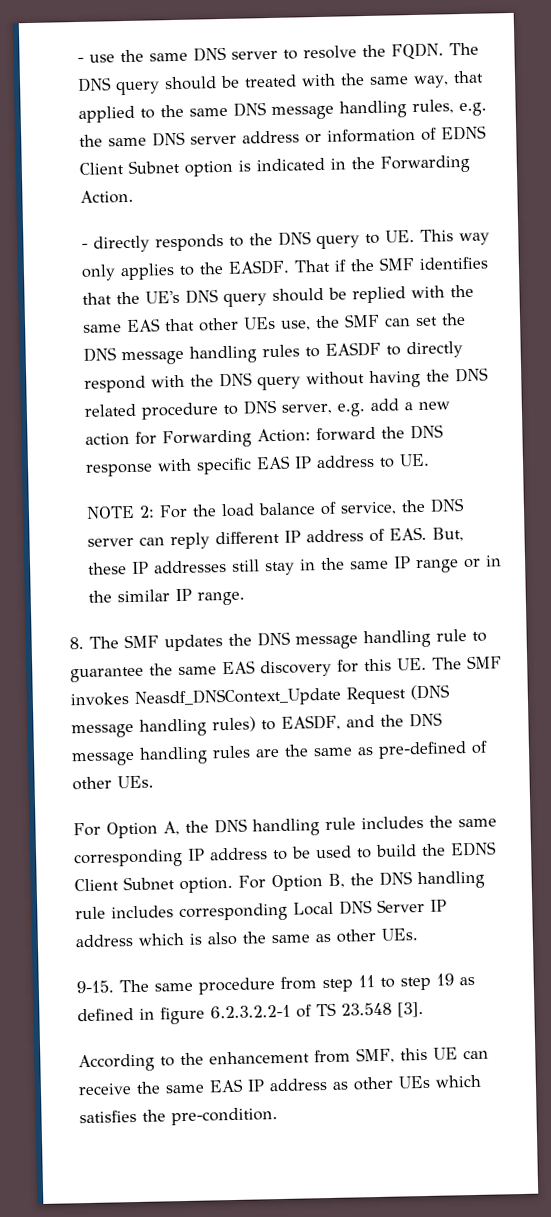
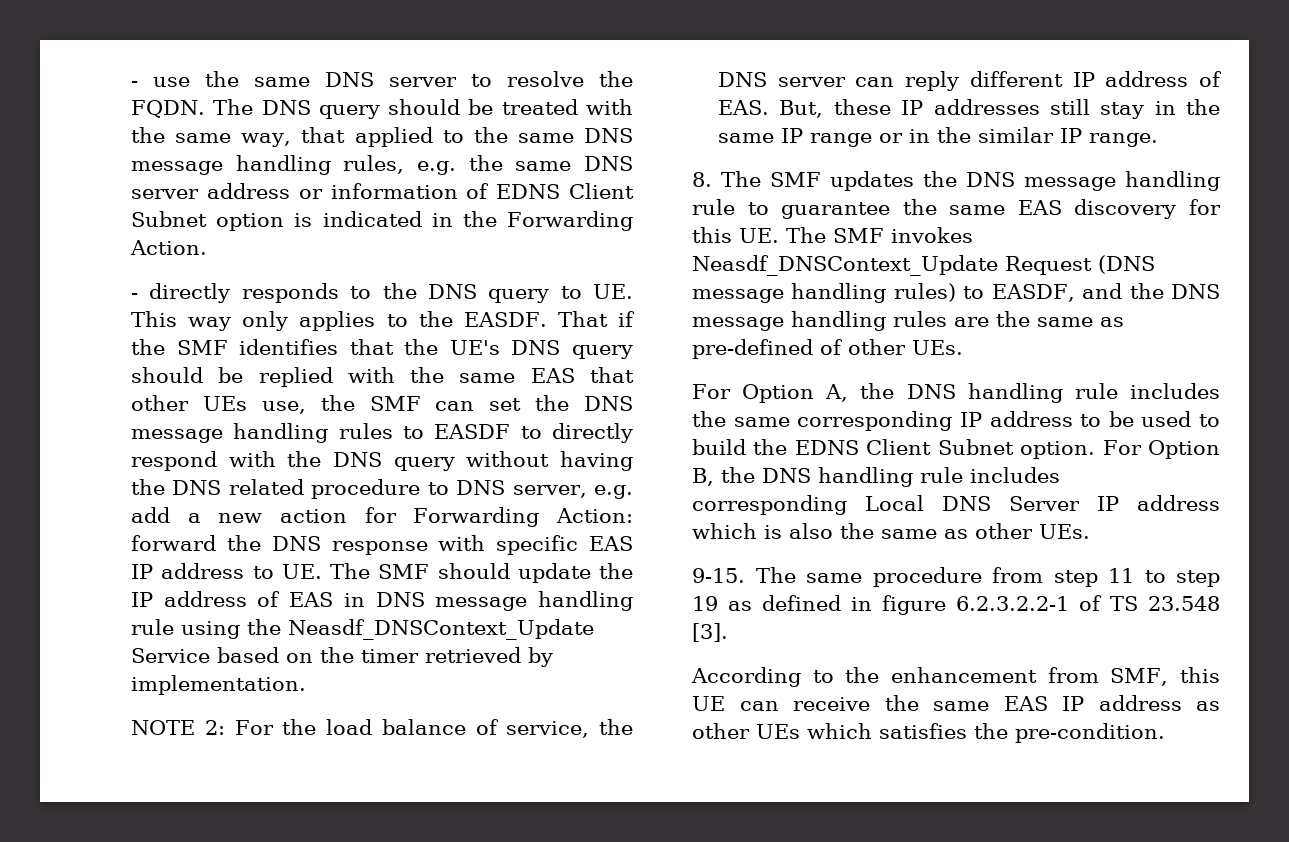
(430, 460) none -> [330,563,634,583] [131,591,633,611] [131,619,595,640] [131,647,554,667] [131,675,307,695] The SMF should update the IP address of EAS in DNS message handling rule using the Neasdf_DNSContext_Update Service based on the timer retrieved by implementation.

